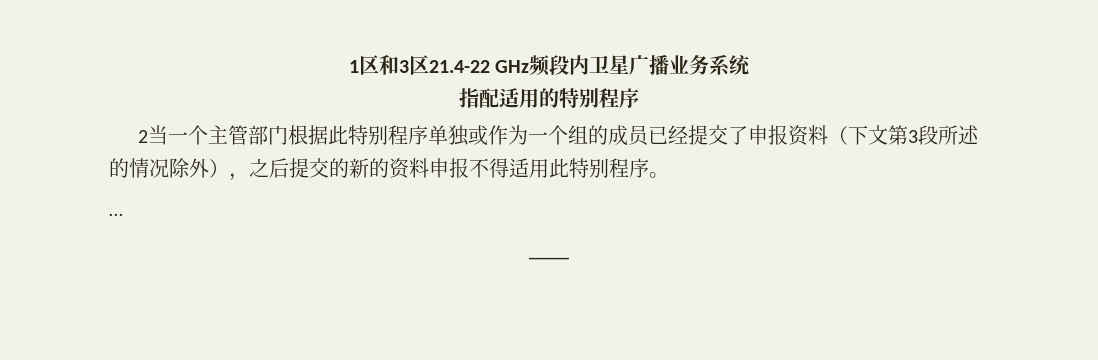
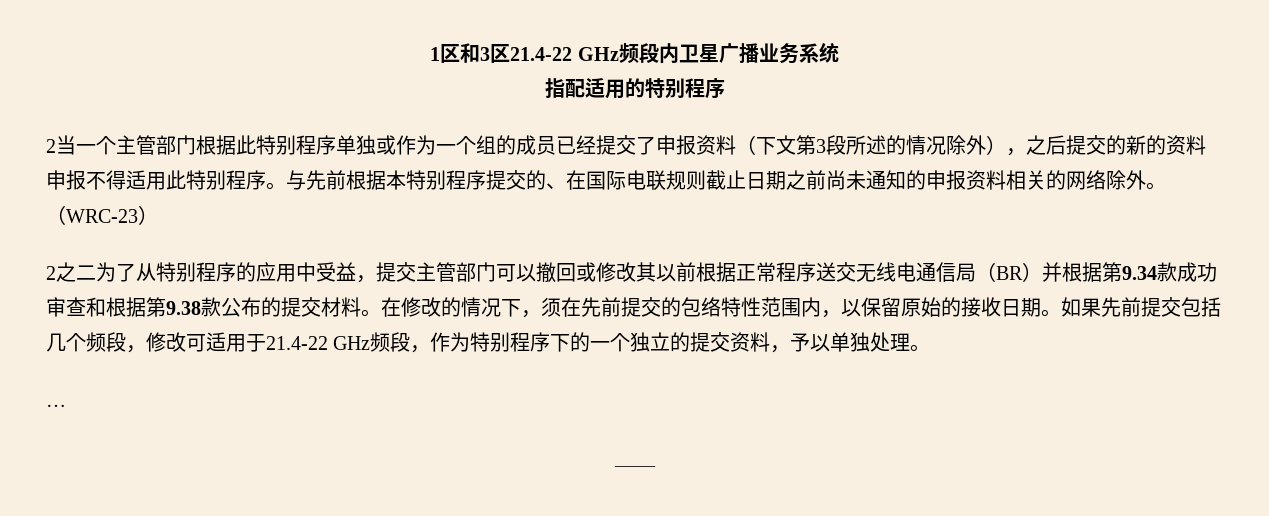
(669, 175) none -> [286,170,1166,191] [46,205,158,225] [46,262,1217,283] [46,297,1221,318] [46,332,931,353] 与先前根据本特别程序提交的、在国际电联规则截止日期之前尚未通知的申报资料相关的网络除外。（WRC-23） // 2之二为了从特别程序的应用中受益，提交主管部门可以撤回或修改其以前根据正常程序送交无线电通信局（BR）并根据第9.34款成功审查和根据第9.38款公布的提交材料。在修改的情况下，须在先前提交的包络特性范围内，以保留原始的接收日期。如果先前提交包括几个频段，修改可适用于21.4-22 GHz频段，作为特别程序下的一个独立的提交资料，予以单独处理。

